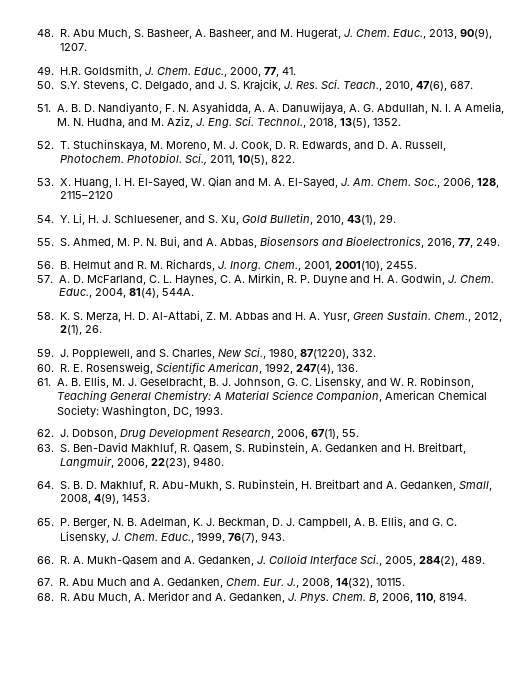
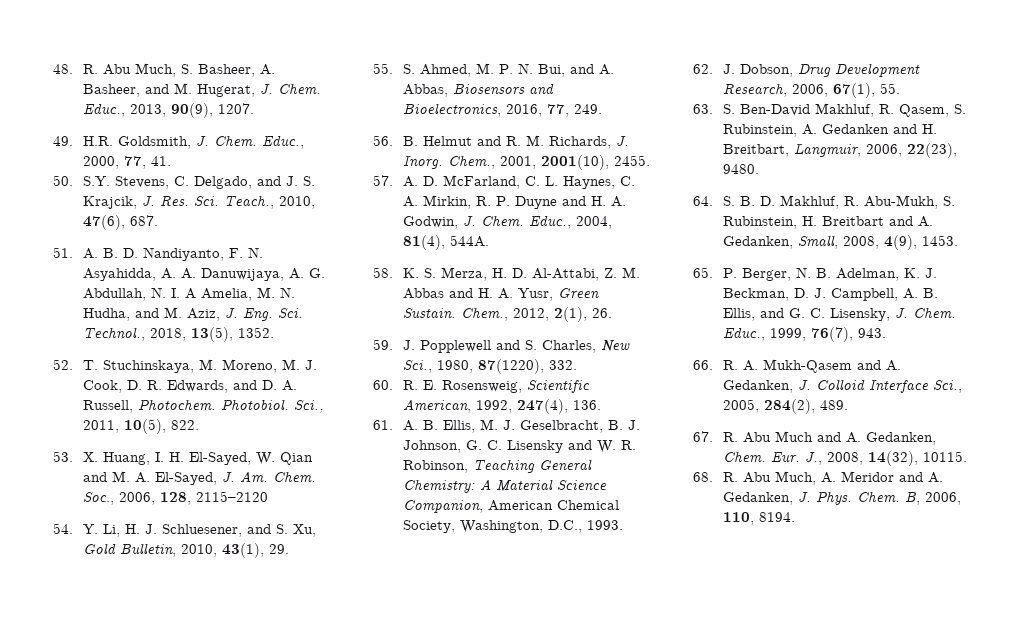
[71,349,133,360] Popplewell, -> [419,340,491,353] Popplewell
[314,376,364,388] Lisensky, -> [506,440,563,453] Lisensky
[56,405,192,417] Society: Washington, DC, -> [402,520,582,533] Society, Washington, D.C.,

